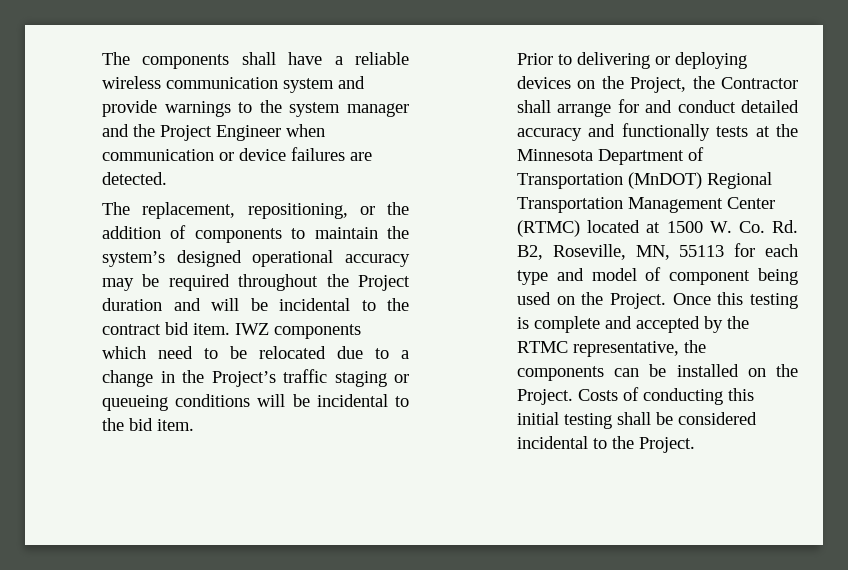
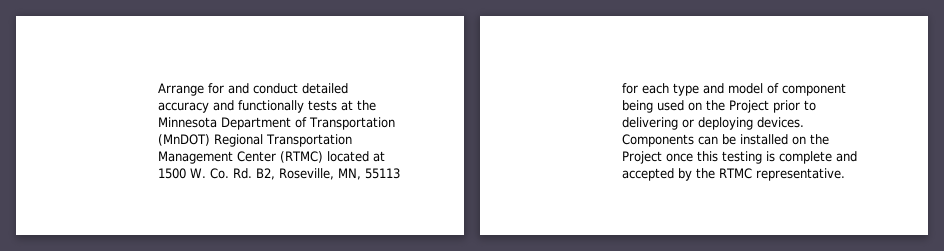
[102,52,409,69] [102,76,366,93] [102,100,409,117] [102,124,326,141] [102,147,373,161] [102,172,168,185] [102,202,409,219] [102,225,409,243] [102,250,410,267] [102,274,410,291] [102,298,409,311] [102,322,362,339] [102,346,409,359] [102,369,409,387] [102,394,409,411] [102,418,195,431] [517,52,748,69] [517,76,798,93] [517,100,612,117] The components shall have a reliable wireless communication system and provide warnings to the system manager and the Project Engineer when communication or device failures are detected. // The replacement, repositioning, or the addition of components to maintain the system’s designed operational accuracy may be required throughout the Project duration and will be incidental to the contract bid item. IWZ components which need to be relocated due to a change in the Project’s traffic staging or queueing conditions will be incidental to the bid item. // Prior to delivering or deploying devices on the Project, the Contractor shall arrange -> [157,83,204,96] Arrange
[610,293,711,309] Project. Once -> [728,100,816,113] [621,117,804,130] [621,134,829,147] [621,151,693,164] Project prior to delivering or deploying devices. Components can be installed on the Project once
[573,340,707,357] [517,364,798,381] [517,387,755,405] [517,412,758,429] [517,436,696,453] representative, the components can be installed on the Project. Costs of conducting this initial testing shall be considered incidental to the Project. -> [755,168,845,181] representative.

